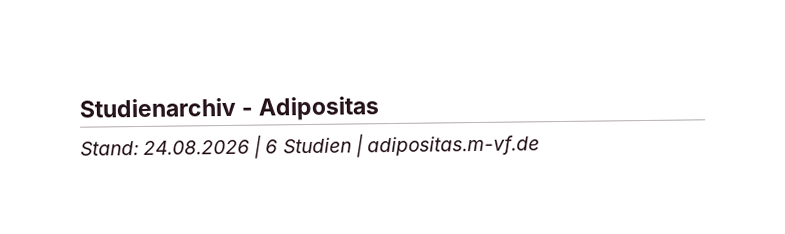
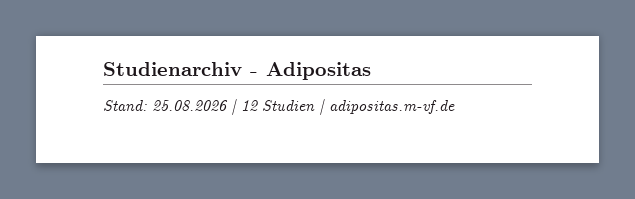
[143,135,279,159] 24.08.2026 | 6 -> [152,99,258,115] 25.08.2026 | 12

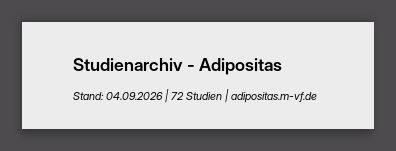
[152,99,258,115] 25.08.2026 | 12 -> [106,89,184,103] 04.09.2026 | 72

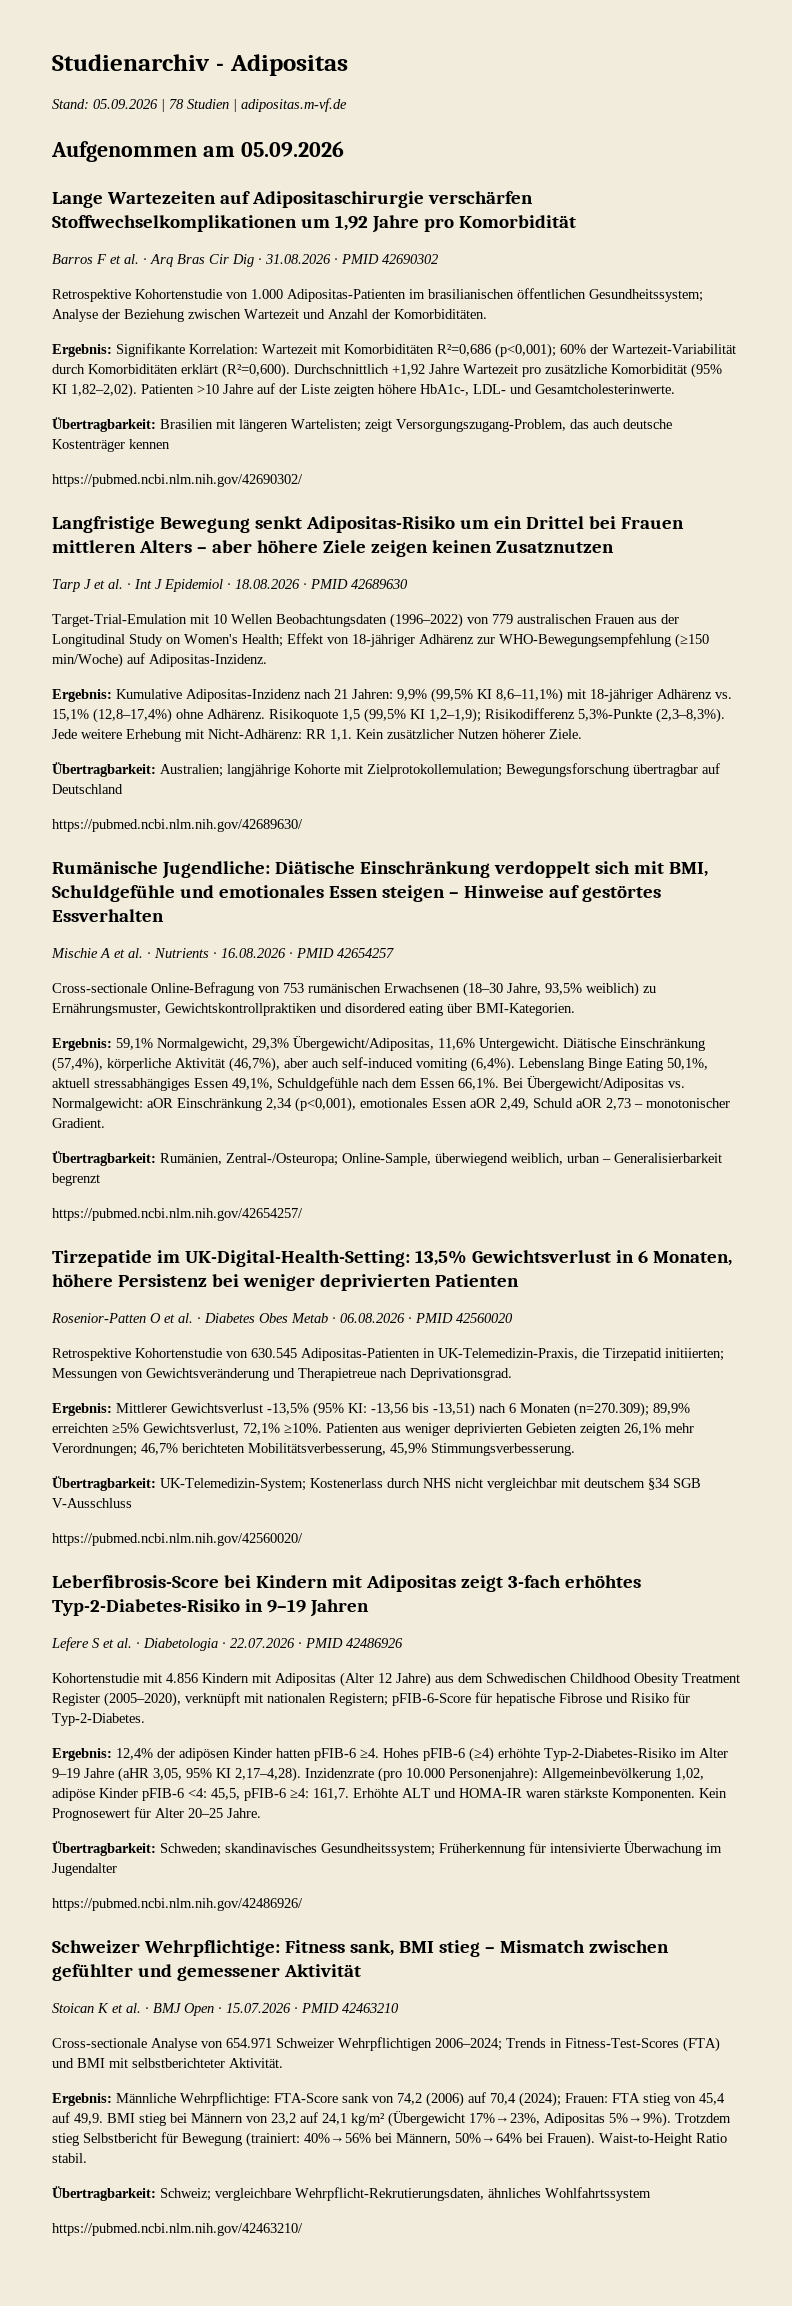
[106,89,184,103] 04.09.2026 | 72 -> [93,99,184,112] 05.09.2026 | 78
(317, 97) none -> [51,141,344,162] [52,191,533,208] [52,215,576,233] [52,254,438,267] [52,288,703,302] [52,309,487,322] [52,343,736,358] [52,363,722,378] [52,383,675,398] [52,417,672,432] [52,439,170,452] [52,474,303,487] [52,516,684,533] [52,540,614,557] [52,579,408,592] [52,613,679,628] [52,633,709,648] [52,653,267,668] [52,688,732,703] [52,708,725,723] [52,729,582,742] [52,762,720,777] [52,784,123,794] [52,819,303,832] [52,861,708,879] [52,885,661,902] [52,909,164,922] [51,948,394,958] [52,982,656,997] [52,1003,575,1016] [52,1036,705,1051] [52,1057,708,1072] [52,1076,685,1091] [52,1097,730,1112] [52,1118,105,1128] [52,1151,722,1166] [52,1173,100,1186] [52,1208,303,1221] [52,1250,732,1267] [52,1274,519,1291] [51,1313,513,1323] [52,1348,724,1361] [52,1368,512,1381] [52,1402,690,1417] [52,1423,694,1436] [52,1443,575,1456] [52,1476,701,1491] [52,1498,132,1508] [52,1533,303,1546] [52,1575,641,1592] [52,1599,369,1617] [51,1637,403,1651] [52,1672,740,1687] [52,1692,690,1707] [52,1713,145,1726] [52,1747,728,1762] [52,1767,704,1782] [52,1788,727,1801] [52,1807,261,1821] [52,1841,722,1856] [52,1863,117,1876] [52,1898,303,1911] [52,1940,669,1957] [52,1964,361,1981] [52,2003,399,2016] [52,2037,720,2052] [52,2058,283,2068] [52,2092,725,2107] [52,2111,731,2127] [52,2132,727,2147] [52,2153,87,2163] [52,2186,651,2201] [52,2223,303,2236] // Aufgenommen am 05.09.2026 // Lange Wartezeiten auf Adipositaschirurgie verschärfen Stoffwechselkomplikationen um 1,92 Jahre pro Komorbidität // Barros F et al. · Arq Bras Cir Dig · 31.08.2026 · PMID 42690302 // Retrospektive Kohortenstudie von 1.000 Adipositas-Patienten im brasilianischen öffentlichen Gesundheitssystem; Analyse der Beziehung zwischen Wartezeit und Anzahl der Komorbiditäten. // Ergebnis: Signifikante Korrelation: Wartezeit mit Komorbiditäten R²=0,686 (p<0,001); 60% der Wartezeit-Variabilität durch Komorbiditäten erklärt (R²=0,600). Durchschnittlich +1,92 Jahre Wartezeit pro zusätzliche Komorbidität (95% KI 1,82–2,02). Patienten >10 Jahre auf der Liste zeigten höhere HbA1c-, LDL- und Gesamtcholesterinwerte. // Übertragbarkeit: Brasilien mit längeren Wartelisten; zeigt Versorgungszugang-Problem, das auch deutsche Kostenträger kennen // https://pubmed.ncbi.nlm.nih.gov/42690302/ // Langfristige Bewegung senkt Adipositas-Risiko um ein Drittel bei Frauen mittleren Alters – aber höhere Ziele zeigen keinen Zusatznutzen // Tarp J et al. · Int J Epidemiol · 18.08.2026 · PMID 42689630 // Target-Trial-Emulation mit 10 Wellen Beobachtungsdaten (1996–2022) von 779 australischen Frauen aus der Longitudinal Study on Women's Health; Effekt von 18-jähriger Adhärenz zur WHO-Bewegungsempfehlung (≥150 min/Woche) auf Adipositas-Inzidenz. // Ergebnis: Kumulative Adipositas-Inzidenz nach 21 Jahren: 9,9% (99,5% KI 8,6–11,1%) mit 18-jähriger Adhärenz vs. 15,1% (12,8–17,4%) ohne Adhärenz. Risikoquote 1,5 (99,5% KI 1,2–1,9); Risikodifferenz 5,3%-Punkte (2,3–8,3%). Jede weitere Erhebung mit Nicht-Adhärenz: RR 1,1. Kein zusätzlicher Nutzen höherer Ziele. // Übertragbarkeit: Australien; langjährige Kohorte mit Zielprotokollemulation; Bewegungsforschung übertragbar auf Deutschland // https://pubmed.ncbi.nlm.nih.gov/42689630/ // Rumänische Jugendliche: Diätische Einschränkung verdoppelt sich mit BMI, Schuldgefühle und emotionales Essen steigen – Hinweise auf gestörtes Essverhalten // Mischie A et al. · Nutrients · 16.08.2026 · PMID 42654257 // Cross-sectionale Online-Befragung von 753 rumänischen Erwachsenen (18–30 Jahre, 93,5% weiblich) zu Ernährungsmuster, Gewichtskontrollpraktiken und disordered eating über BMI-Kategorien. // Ergebnis: 59,1% Normalgewicht, 29,3% Übergewicht/Adipositas, 11,6% Untergewicht. Diätische Einschränkung (57,4%), körperliche Aktivität (46,7%), aber auch self-induced vomiting (6,4%). Lebenslang Binge Eating 50,1%, aktuell stressabhängiges Essen 49,1%, Schuldgefühle nach dem Essen 66,1%. Bei Übergewicht/Adipositas vs. Normalgewicht: aOR Einschränkung 2,34 (p<0,001), emotionales Essen aOR 2,49, Schuld aOR 2,73 – monotonischer Gradient. // Übertragbarkeit: Rumänien, Zentral-/Osteuropa; Online-Sample, überwiegend weiblich, urban – Generalisierbarkeit begrenzt // https://pubmed.ncbi.nlm.nih.gov/42654257/ // Tirzepatide im UK-Digital-Health-Setting: 13,5% Gewichtsverlust in 6 Monaten, höhere Persistenz bei weniger deprivierten Patienten // Rosenior-Patten O et al. · Diabetes Obes Metab · 06.08.2026 · PMID 42560020 // Retrospektive Kohortenstudie von 630.545 Adipositas-Patienten in UK-Telemedizin-Praxis, die Tirzepatid initiierten; Messungen von Gewichtsveränderung und Therapietreue nach Deprivationsgrad. // Ergebnis: Mittlerer Gewichtsverlust -13,5% (95% KI: -13,56 bis -13,51) nach 6 Monaten (n=270.309); 89,9% erreichten ≥5% Gewichtsverlust, 72,1% ≥10%. Patienten aus weniger deprivierten Gebieten zeigten 26,1% mehr Verordnungen; 46,7% berichteten Mobilitätsverbesserung, 45,9% Stimmungsverbesserung. // Übertragbarkeit: UK-Telemedizin-System; Kostenerlass durch NHS nicht vergleichbar mit deutschem §34 SGB V-Ausschluss // https://pubmed.ncbi.nlm.nih.gov/42560020/ // Leberfibrosis-Score bei Kindern mit Adipositas zeigt 3-fach erhöhtes Typ-2-Diabetes-Risiko in 9–19 Jahren // Lefere S et al. · Diabetologia · 22.07.2026 · PMID 42486926 // Kohortenstudie mit 4.856 Kindern mit Adipositas (Alter 12 Jahre) aus dem Schwedischen Childhood Obesity Treatment Register (2005–2020), verknüpft mit nationalen Registern; pFIB-6-Score für hepatische Fibrose und Risiko für Typ-2-Diabetes. // Ergebnis: 12,4% der adipösen Kinder hatten pFIB-6 ≥4. Hohes pFIB-6 (≥4) erhöhte Typ-2-Diabetes-Risiko im Alter 9–19 Jahre (aHR 3,05, 95% KI 2,17–4,28). Inzidenzrate (pro 10.000 Personenjahre): Allgemeinbevölkerung 1,02, adipöse Kinder pFIB-6 <4: 45,5, pFIB-6 ≥4: 161,7. Erhöhte ALT und HOMA-IR waren stärkste Komponenten. Kein Prognosewert für Alter 20–25 Jahre. // Übertragbarkeit: Schweden; skandinavisches Gesundheitssystem; Früherkennung für intensivierte Überwachung im Jugendalter // https://pubmed.ncbi.nlm.nih.gov/42486926/ // Schweizer Wehrpflichtige: Fitness sank, BMI stieg – Mismatch zwischen gefühlter und gemessener Aktivität // Stoican K et al. · BMJ Open · 15.07.2026 · PMID 42463210 // Cross-sectionale Analyse von 654.971 Schweizer Wehrpflichtigen 2006–2024; Trends in Fitness-Test-Scores (FTA) und BMI mit selbstberichteter Aktivität. // Ergebnis: Männliche Wehrpflichtige: FTA-Score sank von 74,2 (2006) auf 70,4 (2024); Frauen: FTA stieg von 45,4 auf 49,9. BMI stieg bei Männern von 23,2 auf 24,1 kg/m² (Übergewicht 17%→23%, Adipositas 5%→9%). Trotzdem stieg Selbstbericht für Bewegung (trainiert: 40%→56% bei Männern, 50%→64% bei Frauen). Waist-to-Height Ratio stabil. // Übertragbarkeit: Schweiz; vergleichbare Wehrpflicht-Rekrutierungsdaten, ähnliches Wohlfahrtssystem // https://pubmed.ncbi.nlm.nih.gov/42463210/

